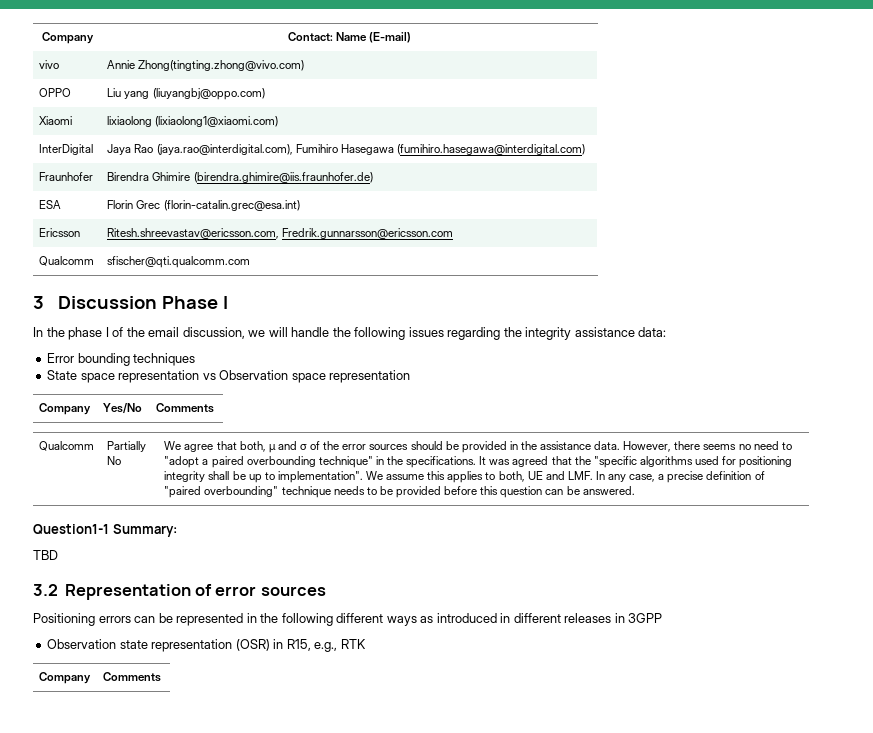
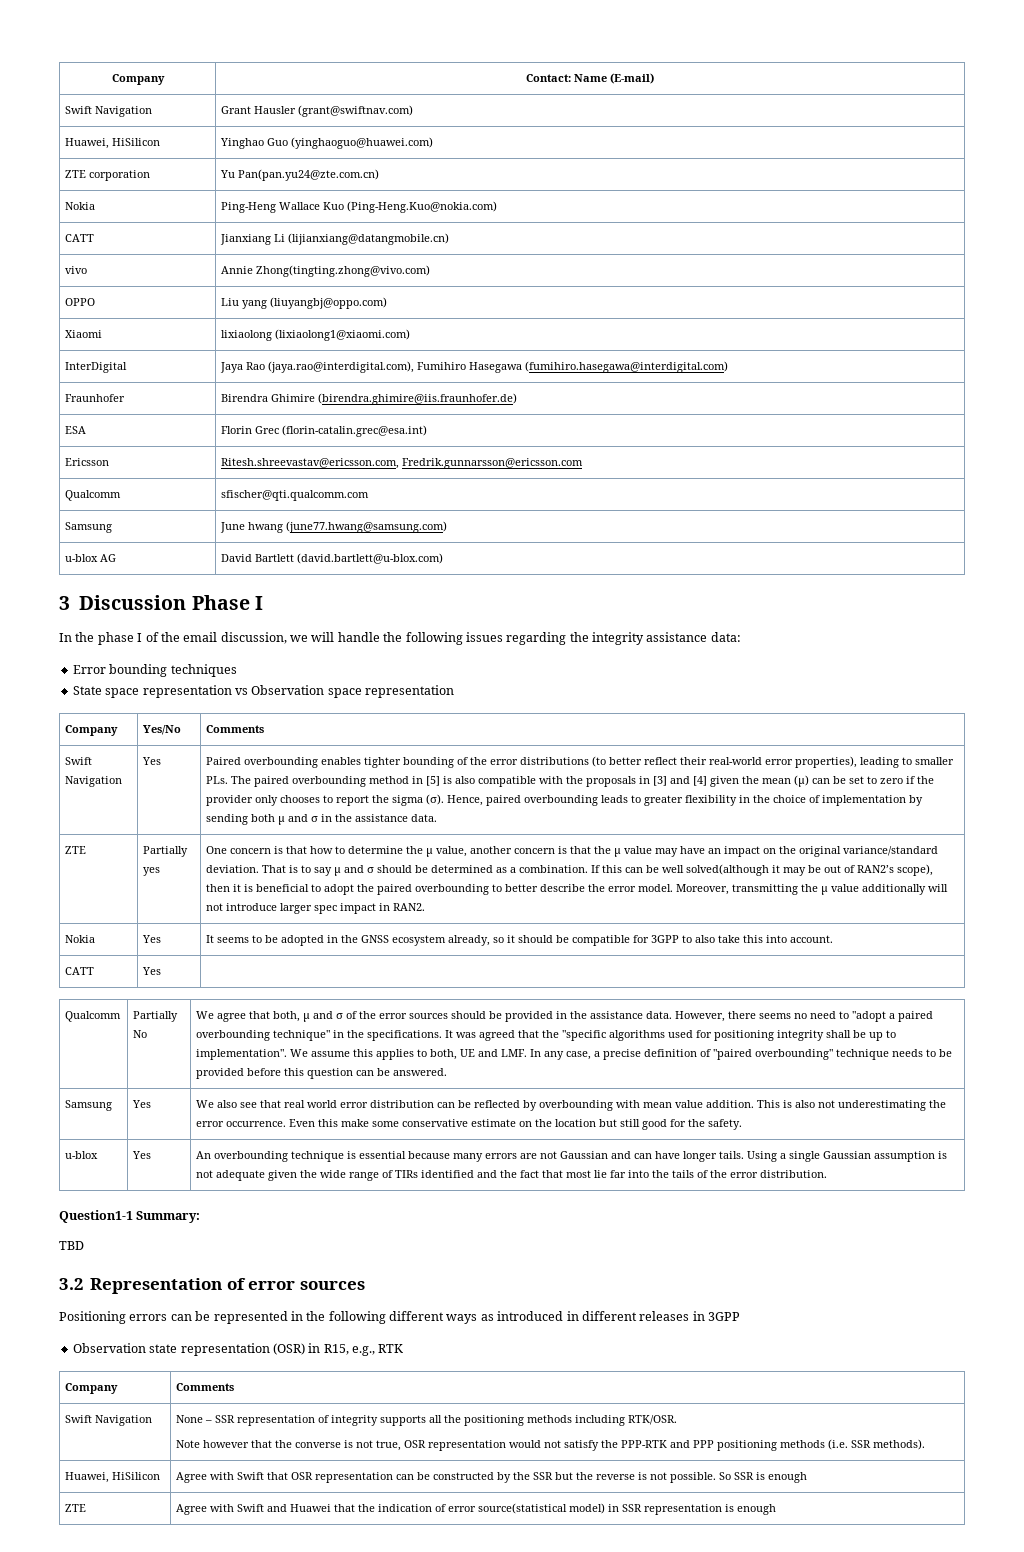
(412, 37) none -> [65,106,153,117] [221,105,414,117] [65,138,161,149] [220,137,434,149] [65,170,151,181] [220,169,380,181] [65,202,96,210] [221,201,498,213] [65,234,95,242] [220,233,450,245] // Swift Navigation | Grant Hausler (grant@swiftnav.com) // Huawei, HiSilicon | Yinghao Guo (yinghaoguo@huawei.com) // ZTE corporation | Yu Pan(pan.yu24@zte.com.cn) // Nokia | Ping-Heng Wallace Kuo (Ping-Heng.Kuo@nokia.com) // CATT | Jianxiang Li (lijianxiang@datangmobile.cn)
(251, 262) none -> [65,522,113,533] [220,521,448,533] [65,554,117,562] [221,553,444,564] // Samsung | June hwang (june77.hwang@samsung.com) // u-blox AG | David Bartlett (david.bartlett@u-blox.com)
(215, 408) none -> [65,757,93,765] [65,776,123,787] [142,757,162,765] [206,756,955,768] [206,775,935,787] [206,794,924,806] [206,814,438,825] [65,846,87,854] [143,846,189,857] [143,867,161,876] [206,846,939,857] [206,864,934,876] [206,884,949,895] [206,903,426,914] [65,935,96,943] [142,935,162,943] [206,935,834,946] [65,967,95,975] [142,967,162,975] // Swift Navigation | Yes | Paired overbounding enables tighter bounding of the error distributions (to better reflect their real-world error properties), leading to smaller PLs. The paired overbounding method in [5] is also compatible with the proposals in [3] and [4] given the mean (µ) can be set to zero if the provider only chooses to report the sigma (σ). Hence, paired overbounding leads to greater flexibility in the choice of implementation by sending both µ and σ in the assistance data. // ZTE | Partially yes | One concern is that how to determine the μ value, another concern is that the μ value may have an impact on the original variance/standard deviation. That is to say μ and σ should be determined as a combination. If this can be well solved(although it may be out of RAN2’s scope), then it is beneficial to adopt the paired overbounding to better describe the error model. Moreover, transmitting the μ value additionally will not introduce larger spec impact in RAN2. // Nokia | Yes | It seems to be adopted in the GNSS ecosystem already, so it should be compatible for 3GPP to also take this into account. // CATT | Yes |
(635, 490) none -> [65,1100,113,1111] [132,1100,152,1108] [196,1100,947,1111] [196,1119,743,1130] [65,1151,99,1159] [132,1151,152,1159] [196,1151,948,1162] [196,1170,828,1181] // Samsung | Yes | We also see that real world error distribution can be reflected by overbounding with mean value addition. This is also not underestimating the error occurrence. Even this make some conservative estimate on the location but still good for the safety. // u-blox | Yes | An overbounding technique is essential because many errors are not Gaussian and can have longer tails. Using a single Gaussian assumption is not adequate given the wide range of TIRs identified and the fact that most lie far into the tails of the error distribution.
(162, 677) none -> [65,1415,153,1426] [176,1415,678,1426] [176,1439,926,1451] [65,1472,161,1483] [176,1472,808,1483] [65,1504,87,1512] [176,1503,777,1515] // Swift Navigation | None – SSR representation of integrity supports all the positioning methods including RTK/OSR. // Note however that the converse is not true, OSR representation would not satisfy the PPP-RTK and PPP positioning methods (i.e. SSR methods). // Huawei, HiSilicon | Agree with Swift that OSR representation can be constructed by the SSR but the reverse is not possible. So SSR is enough // ZTE | Agree with Swift and Huawei that the indication of error source(statistical model) in SSR representation is enough

